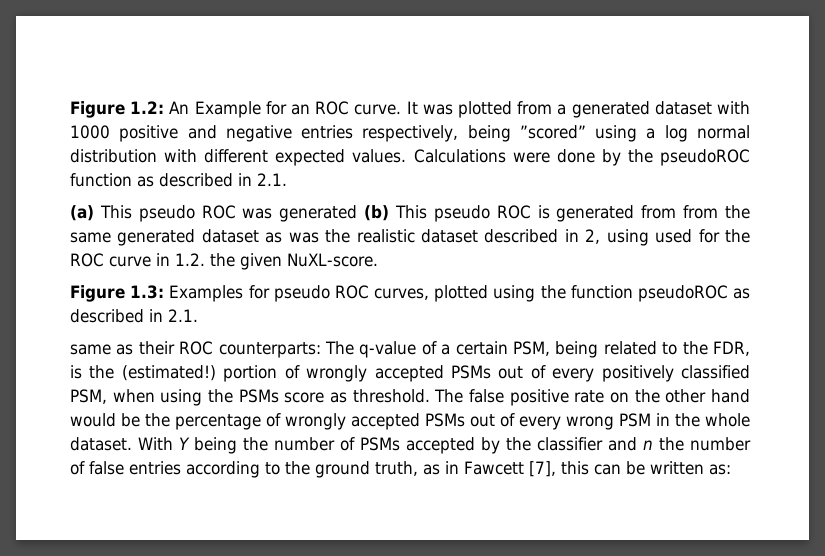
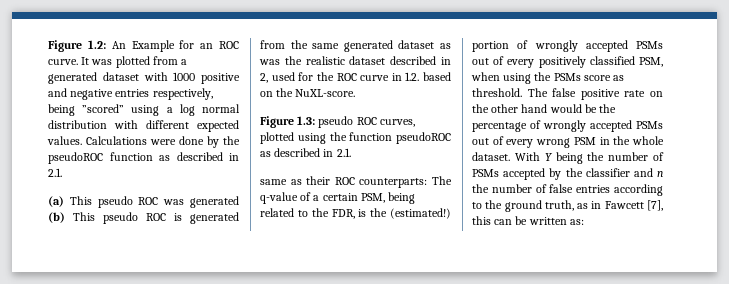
[683,205,719,219] from -> (285, 44) none
[606,229,649,246] using -> (268, 78) none
[210,253,282,270] the given -> [423,72,451,81] [260,88,294,97] based on the
[169,285,270,302] Examples for -> (316, 120) none

